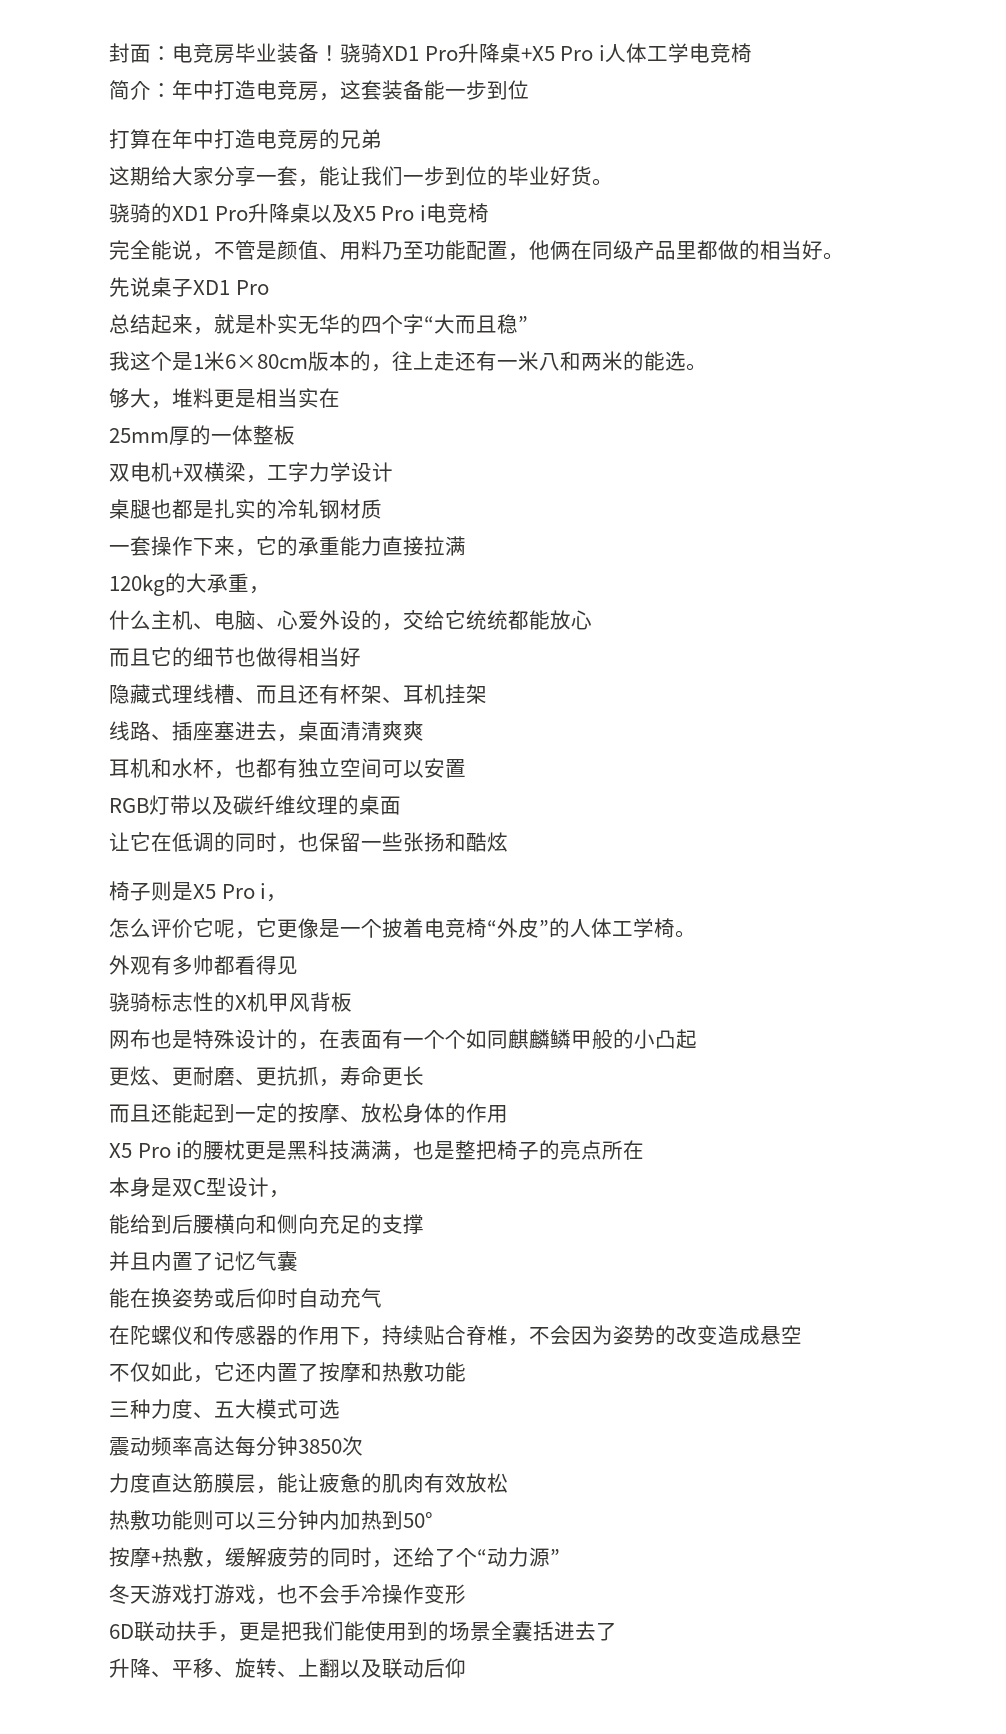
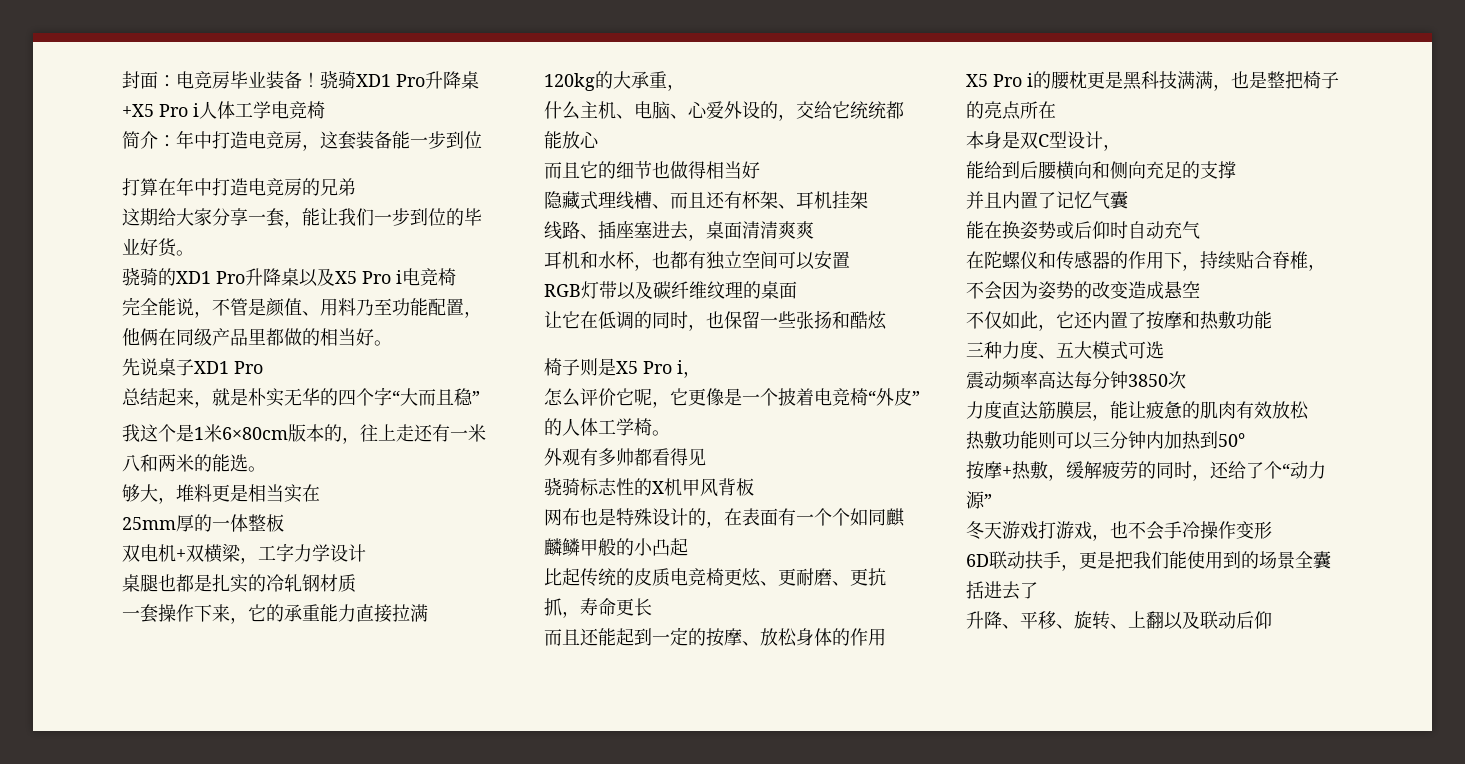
(697, 1039) none -> [544,568,724,587] 比起传统的皮质电竞椅

